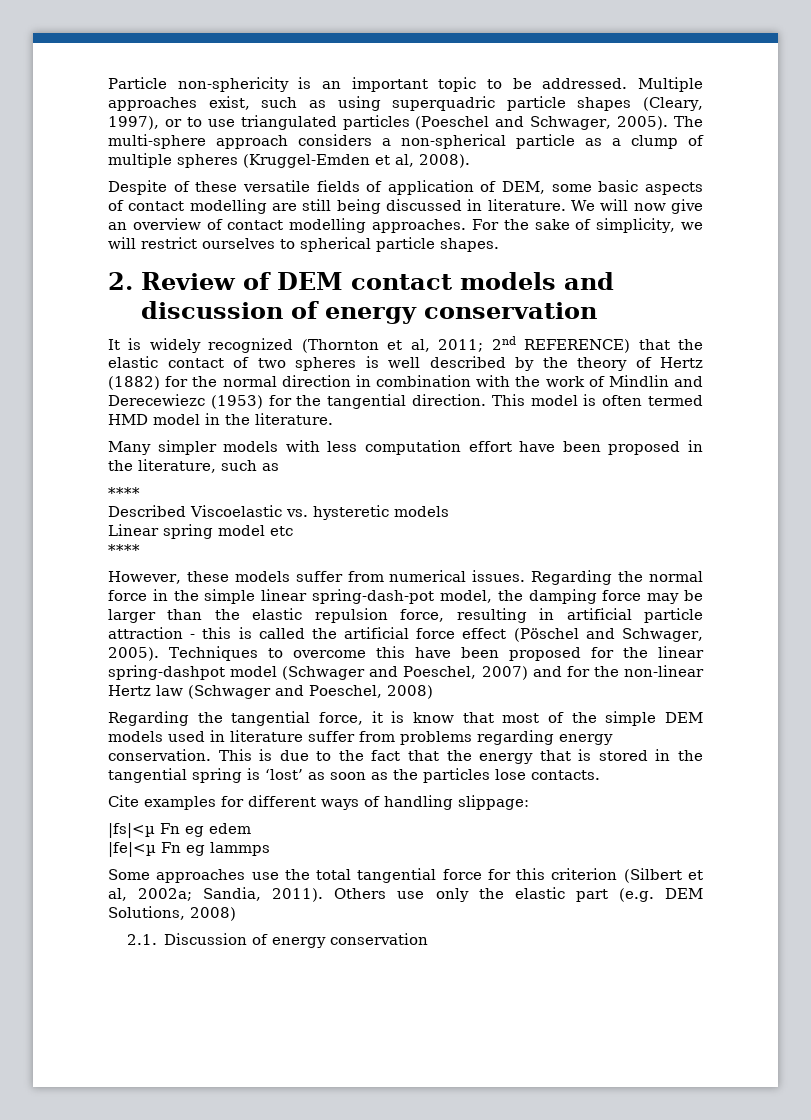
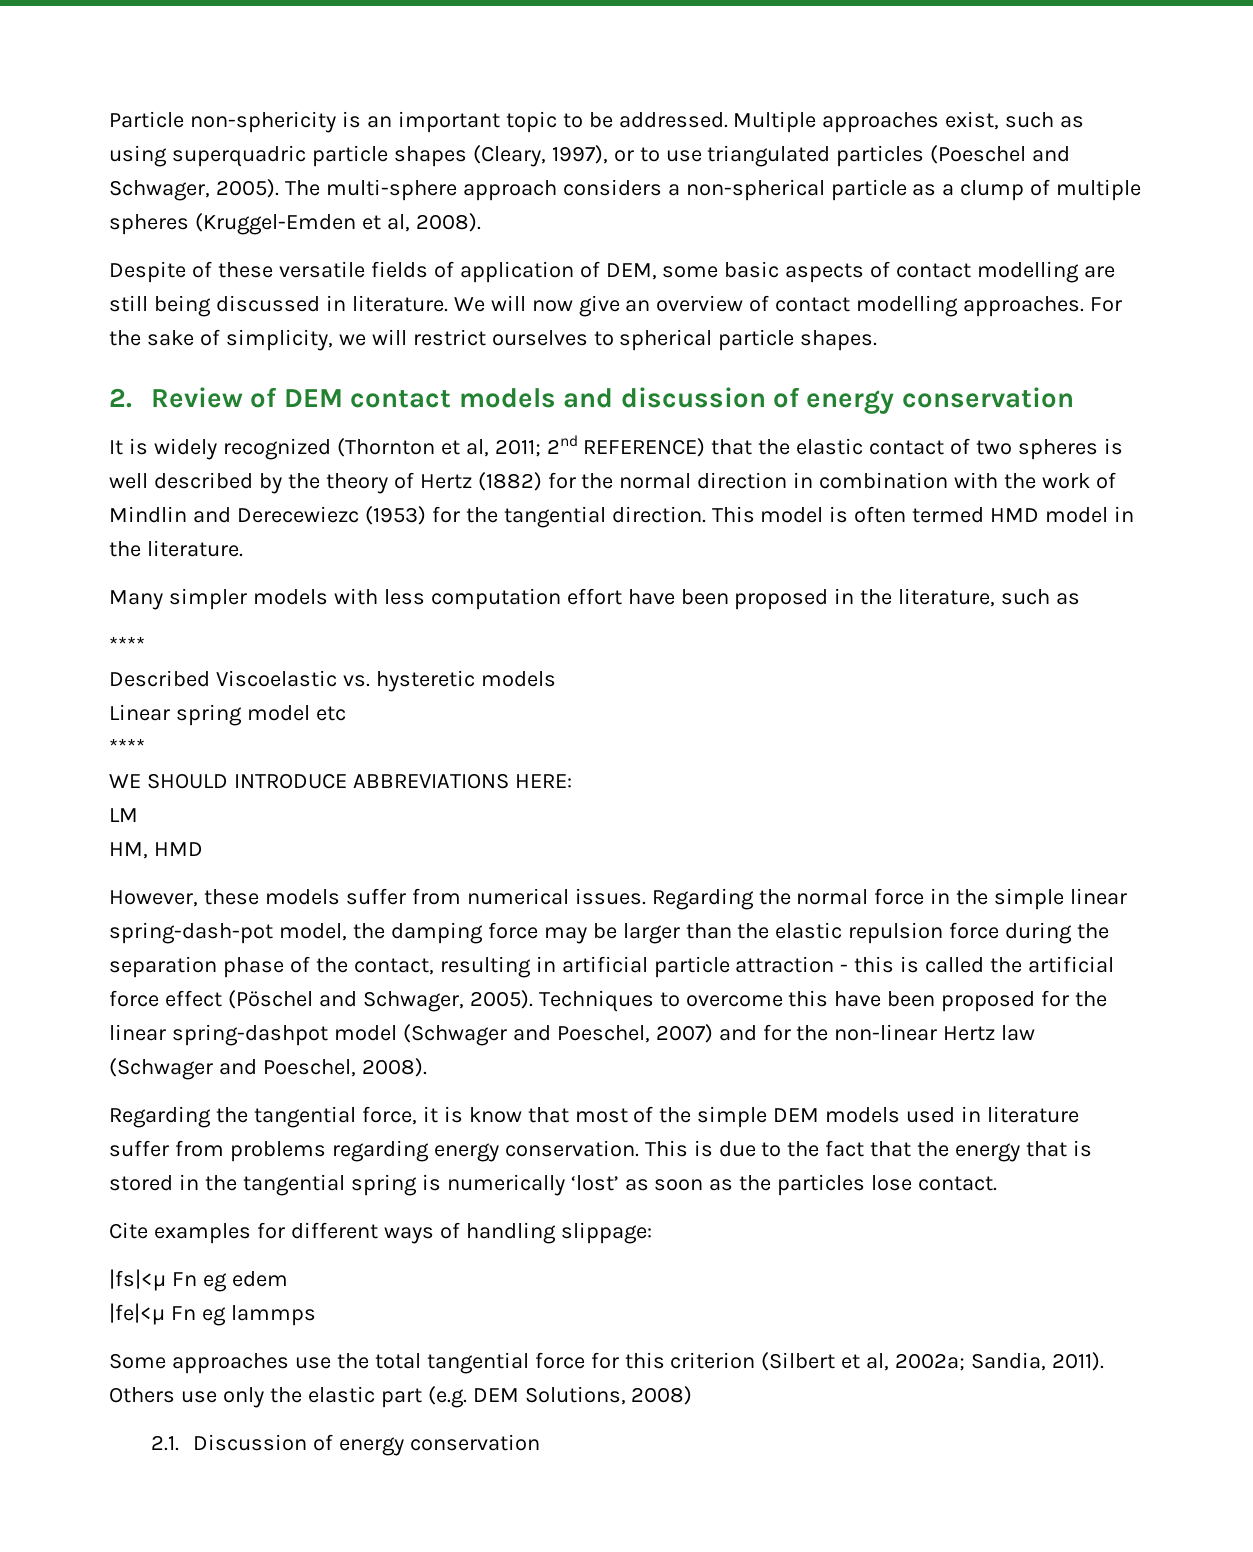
(140, 549) none -> [109,773,572,789] [109,808,138,822] [109,842,203,859] // WE SHOULD INTRODUCE ABBREVIATIONS HERE: // LM // HM, HMD
[400,609,445,622] force, -> [949,922,1110,944] [109,956,434,978] force during the separation phase of the contact,
[387,685,433,699] 2008) -> [361,1058,427,1077] 2008).
(260, 774) none -> [446,1174,565,1196] numerically
[531,770,600,780] contacts. -> [918,1176,998,1191] contact.

